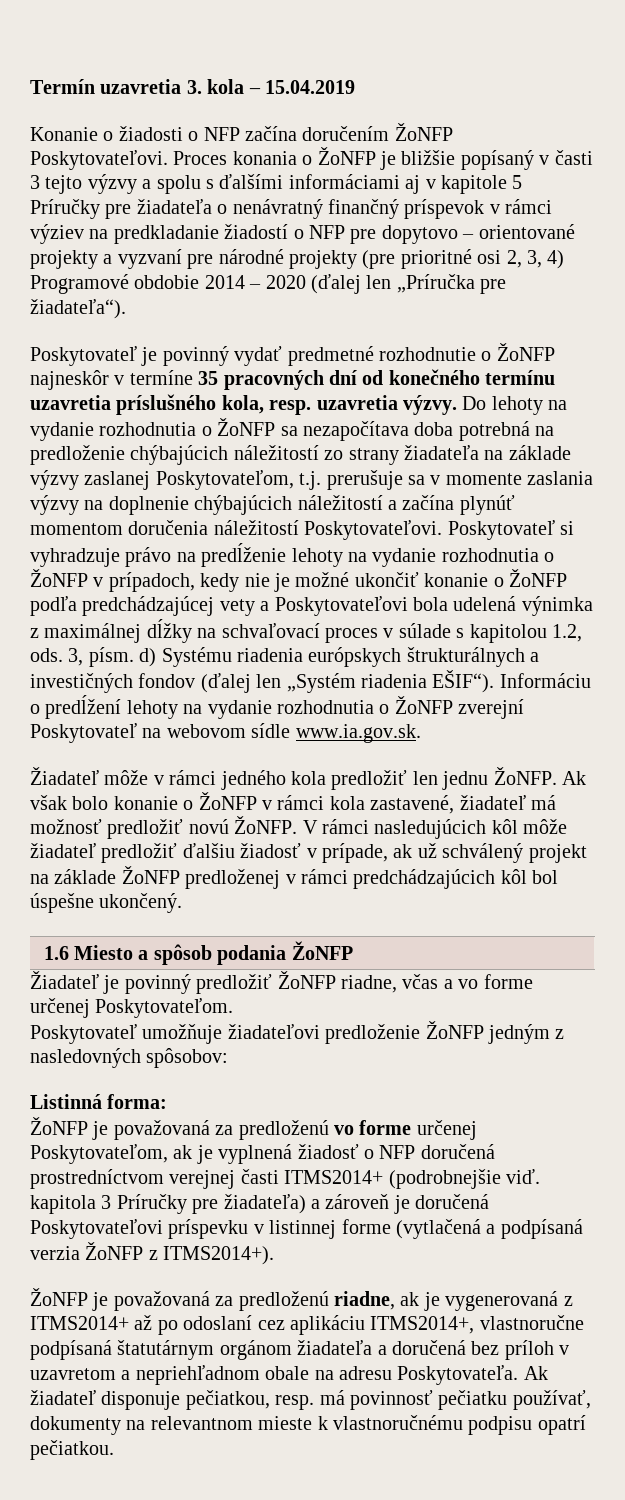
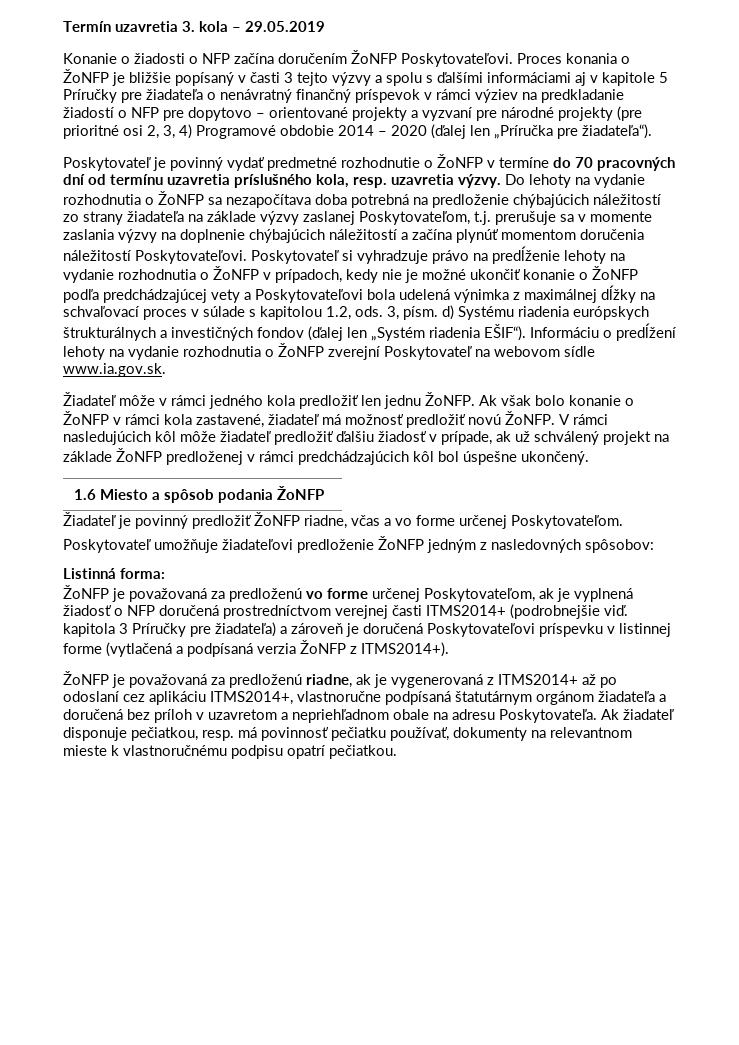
[265,80,355,94] 15.04.2019 -> [245,21,325,32] 29.05.2019
[30,370,109,390] najneskôr -> (483, 161) none
[198,371,219,385] 35 -> [553,157,593,168] do 70
[388,369,480,385] konečného -> (106, 179) none

